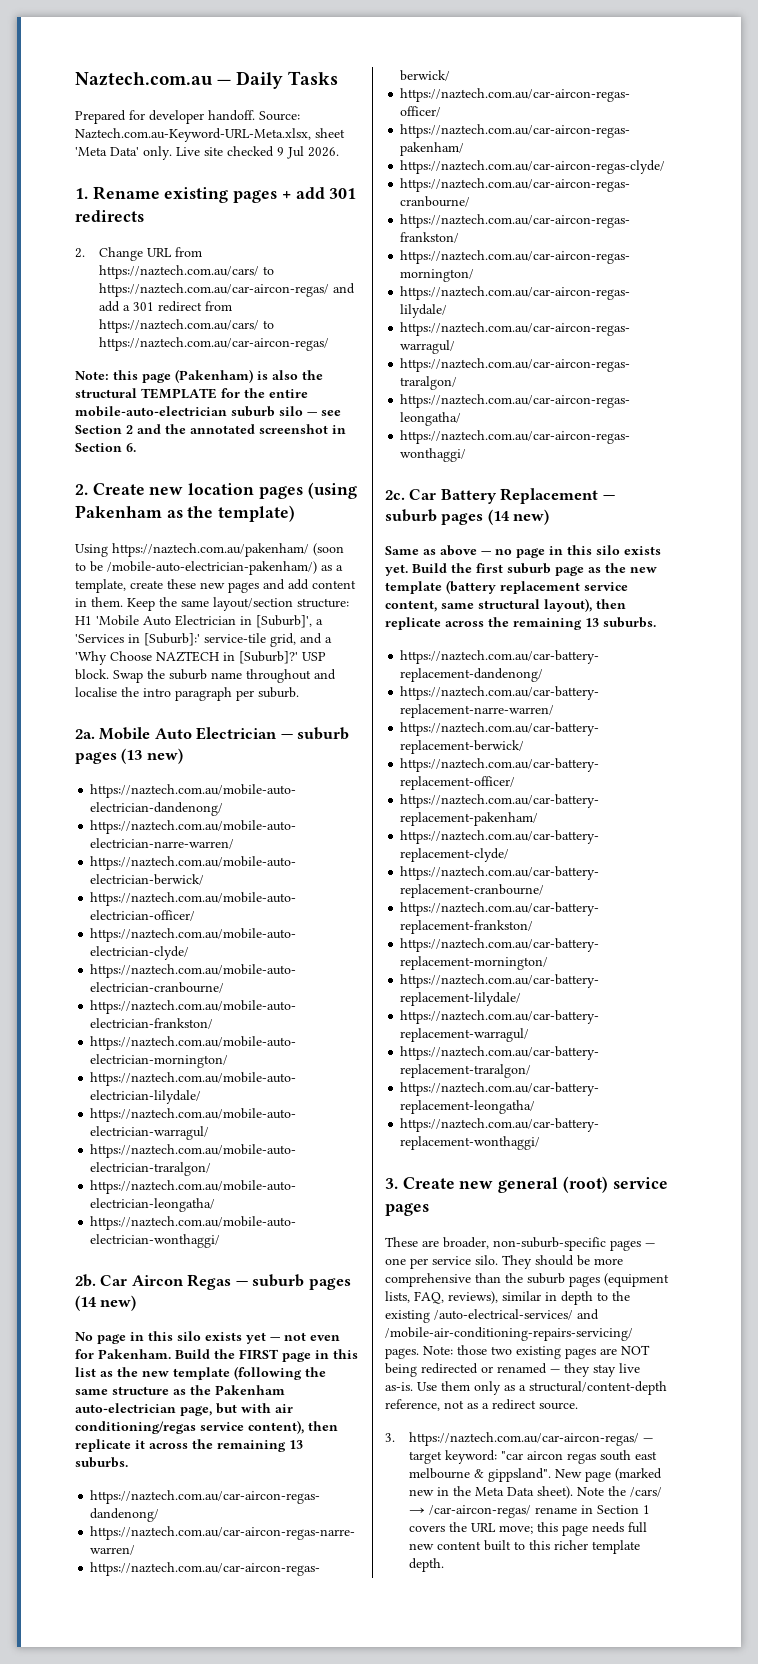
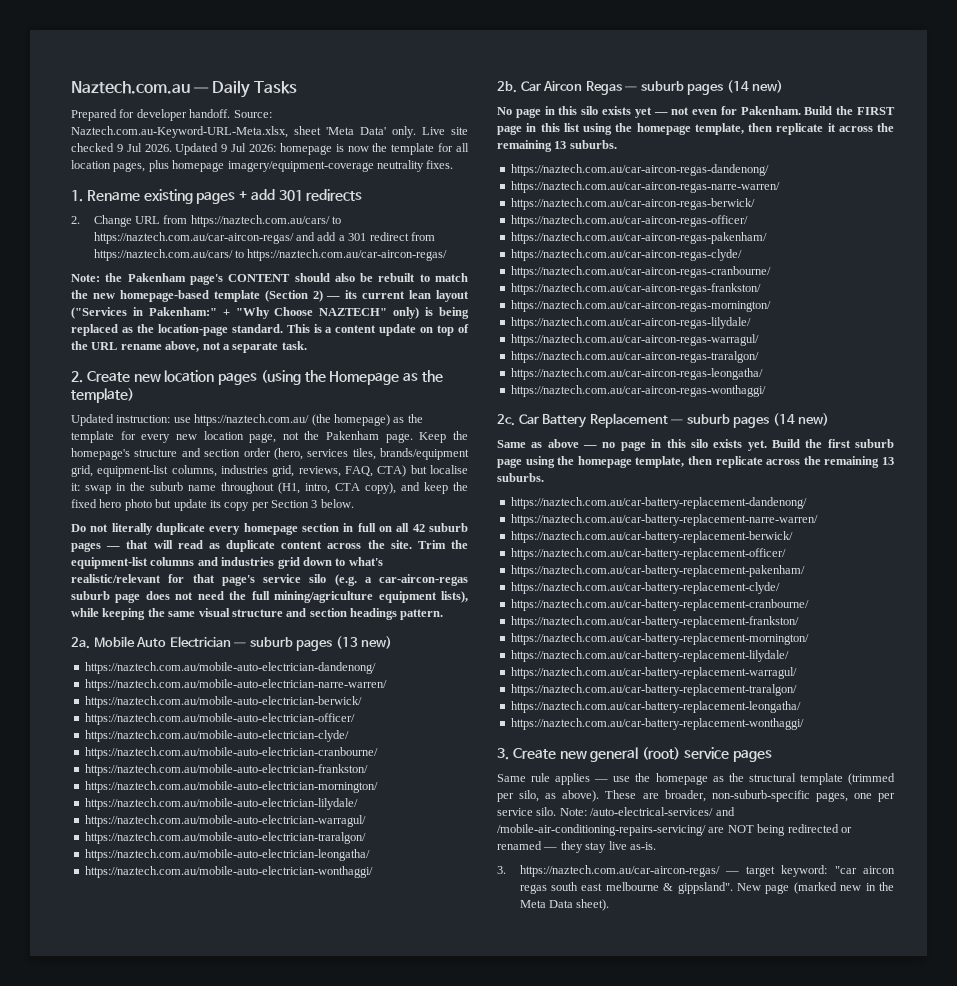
(339, 152) none -> [175,143,469,155] [71,160,454,172] Updated 9 Jul 2026: homepage is now the template for all location pages, plus homepage imagery/equipment-coverage neutrality fixes.
[113,369,323,383] [75,388,308,399] [75,406,341,417] [75,424,346,434] [75,443,136,452] this page (Pakenham) is also the structural TEMPLATE for the entire mobile-auto-electrician suburb silo — see Section 2 and the annotated screenshot in Section 6. -> [105,273,469,285] [71,290,469,302] [71,307,470,319] [71,324,470,336] [71,341,307,353] the Pakenham page's CONTENT should also be rebuilt to match the new homepage-based template (Section 2) — its current lean layout ("Services in Pakenham:" + "Why Choose NAZTECH" only) is being replaced as the location-page standard. This is a content update on top of the URL rename above, not a separate task.
[75,505,162,518] Pakenham -> [304,370,400,385] the Homepage
[75,543,344,557] [75,561,343,575] [75,579,356,593] [75,597,349,611] [75,615,323,628] [75,633,332,647] [75,651,326,665] [75,669,336,683] [75,687,299,701] Using https://naztech.com.au/pakenham/ (soon to be /mobile-auto-electrician-pakenham/) as a template, create these new pages and add content in them. Keep the same layout/section structure: H1 'Mobile Auto Electrician in [Suburb]', a 'Services in [Suburb]:' service-tile grid, and a 'Why Choose NAZTECH in [Suburb]?' USP block. Swap the suburb name throughout and localise the intro paragraph per suburb. -> [71,414,423,426] [71,431,468,443] [71,448,469,460] [71,465,468,477] [71,482,468,494] [71,499,354,511] [71,523,468,535] [71,540,469,552] [71,557,383,569] [71,574,468,586] [71,591,469,603] [71,608,444,620] Updated instruction: use https://naztech.com.au/ (the homepage) as the template for every new location page, not the Pakenham page. Keep the homepage's structure and section order (hero, services tiles, brands/equipment grid, equipment-list columns, industries grid, reviews, FAQ, CTA) but localise it: swap in the suburb name throughout (H1, intro, CTA copy), and keep the fixed hero photo but update its copy per Section 3 below. // Do not literally duplicate every homepage section in full on all 42 suburb pages — that will read as duplicate content across the site. Trim the equipment-list columns and industries grid down to what's realistic/relevant for that page's service silo (e.g. a car-aircon-regas suburb page does not need the full mining/agriculture equipment lists), while keeping the same visual structure and section headings pattern.
[100,1366,326,1380] [75,1385,285,1395] [75,1403,293,1416] [75,1420,304,1434] as the new template (following the same structure as the Pakenham auto-electrician page, but with air conditioning/regas service content), -> [583,123,744,135] using the homepage template,
[588,563,657,573] [385,580,628,594] [385,598,592,612] as the new template (battery replacement service content, same structural layout), -> [525,456,685,468] using the homepage template,
(429, 1209) none -> [497,773,895,785] [497,790,600,802] Same rule applies — use the homepage as the structural template (trimmed per silo, as above).
[610,1240,655,1251] pages — -> [815,792,848,802] pages,
[502,1255,623,1269] [385,1273,669,1287] [385,1291,630,1305] [385,1309,599,1323] [385,1327,633,1341] [385,1345,596,1359] They should be more comprehensive than the suburb pages (equipment lists, FAQ, reviews), similar in depth to the existing /auto-electrical-services/ and /mobile-air-conditioning-repairs-servicing/ pages. Note: those two existing pages -> [559,807,735,816] [497,824,706,836] Note: /auto-electrical-services/ and /mobile-air-conditioning-repairs-servicing/
[417,1381,667,1395] [385,1399,578,1411] Use them only as a structural/content-depth reference, not as a redirect source. -> (656, 846) none
[576,1486,662,1497] [408,1505,650,1518] [408,1522,647,1536] [408,1540,640,1554] [408,1558,444,1572] Note the /cars/ → /car-aircon-regas/ rename in Section 1 covers the URL move; this page needs full new content built to this richer template depth. -> (610, 905) none

